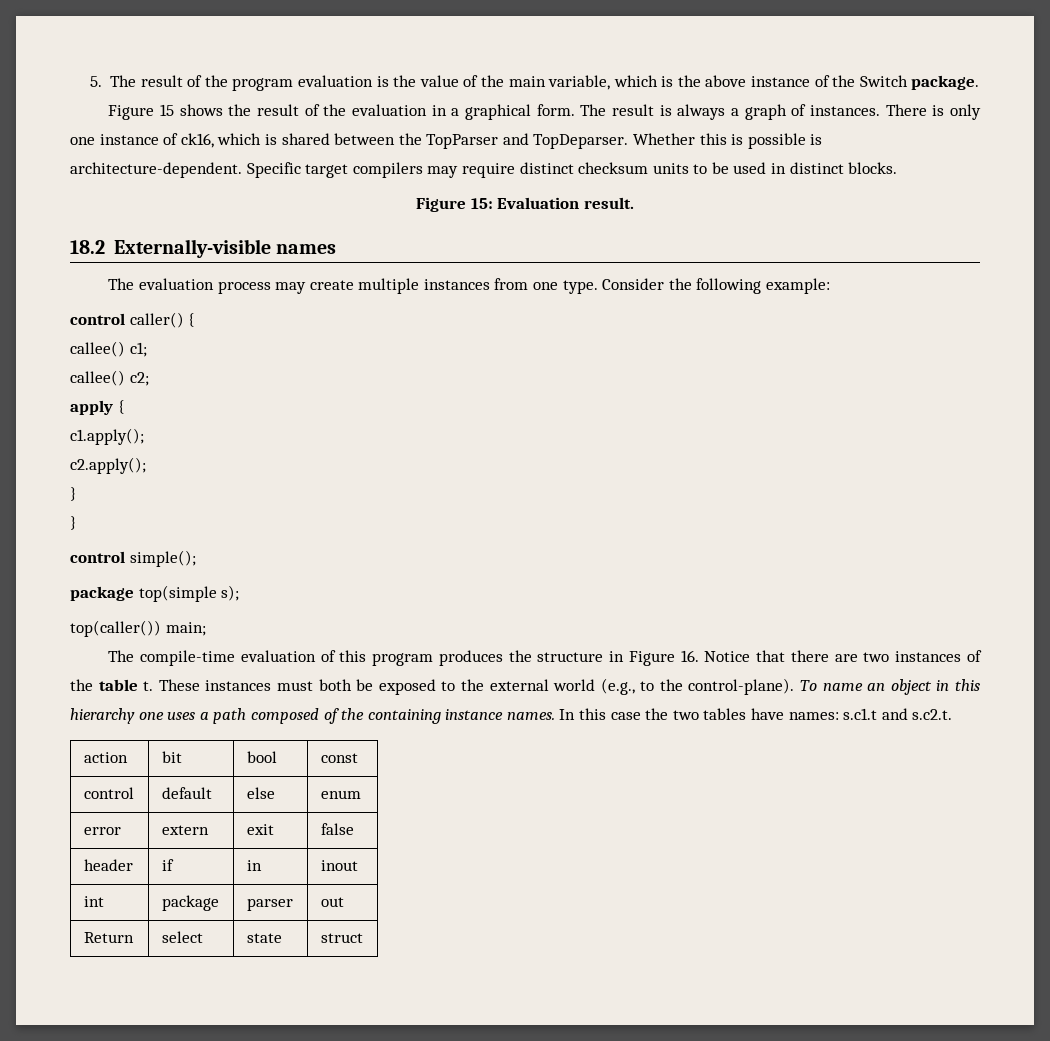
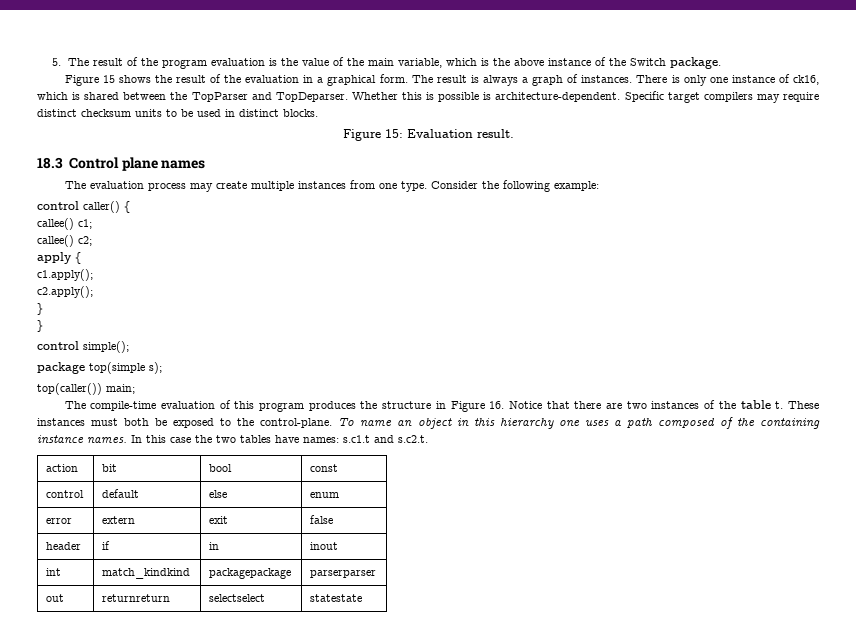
[70,239,271,258] 18.2 Externally-visible -> [37,157,158,171] 18.3 Control plane
[489,678,795,695] external world (e.g., to the control-plane). -> [260,418,333,428] control-plane.
[161,895,219,911] [246,898,293,911] [320,897,344,907] [83,932,134,943] [161,931,203,943] [246,933,282,943] [320,933,363,943] package | parser | out // Return | select | state | struct -> [102,568,191,579] [209,568,292,579] [310,570,377,578] [46,594,65,602] [102,594,171,602] [209,594,266,602] [310,594,363,602] match_kindkind | packagepackage | parserparser // out | returnreturn | selectselect | statestate

